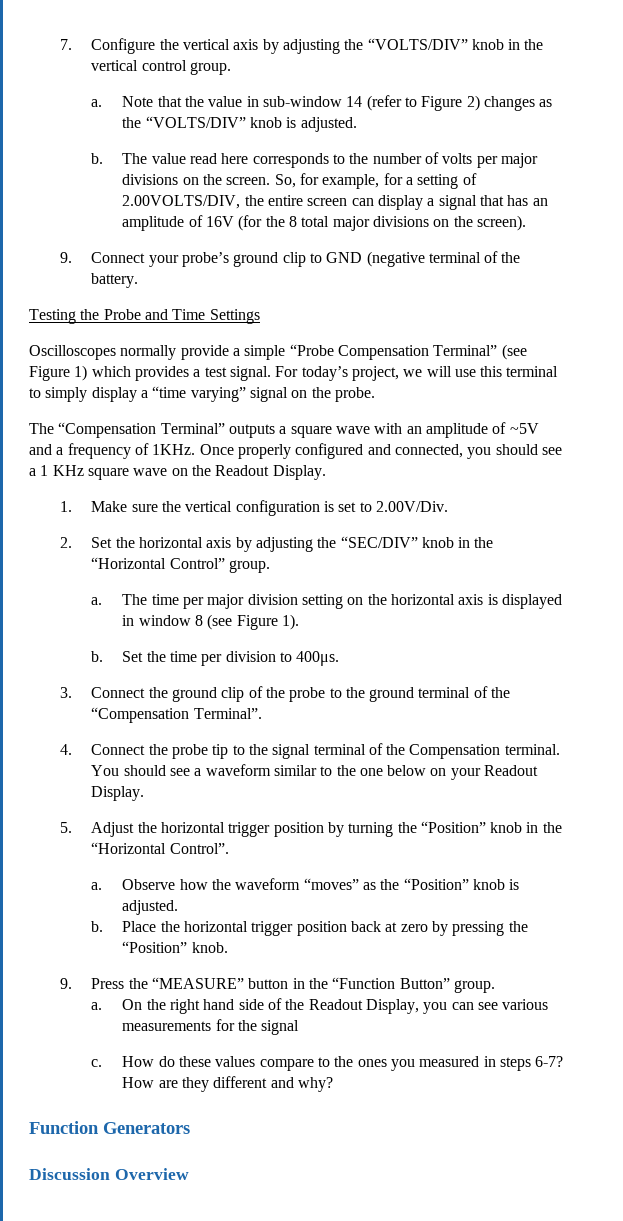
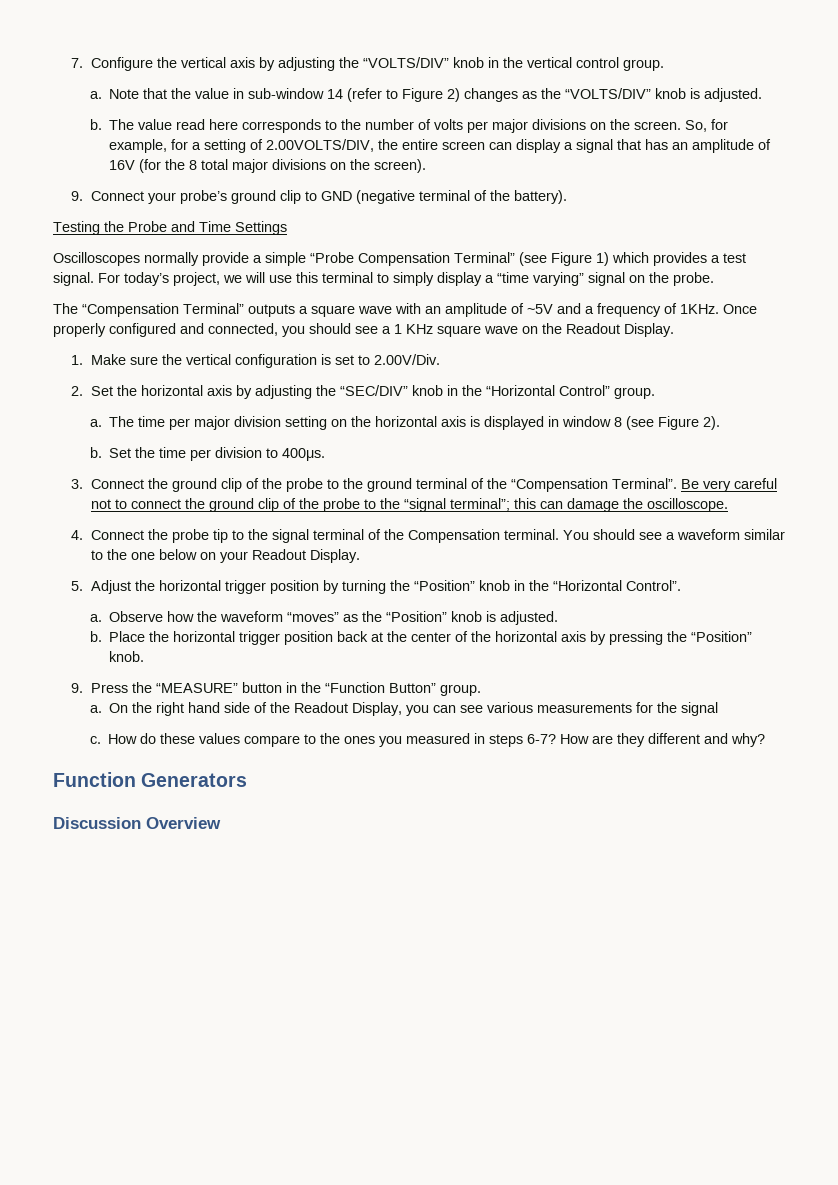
[91,273,139,288] battery. -> [513,190,567,204] battery).
[282,614,300,630] 1). -> [702,416,720,430] 2).
(262, 713) none -> [680,478,777,492] [90,498,728,512] Be very careful not to connect the ground clip of the probe to the “signal terminal”; this can damage the oscilloscope.
[400,924,428,932] zero -> [386,631,586,642] the center of the horizontal axis

